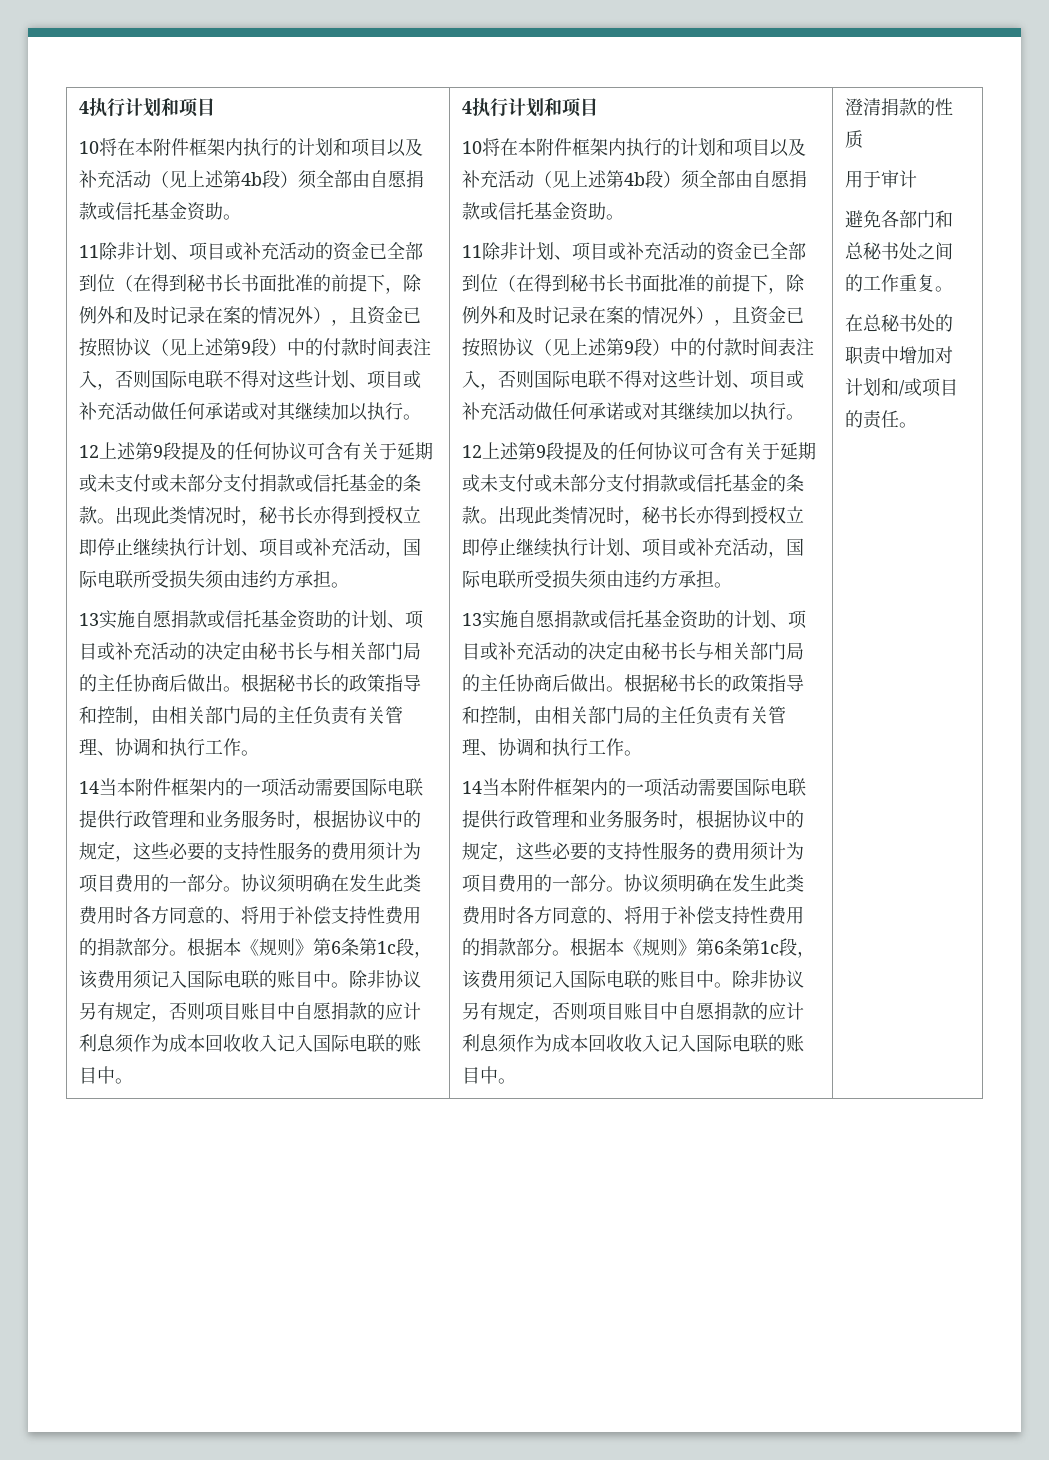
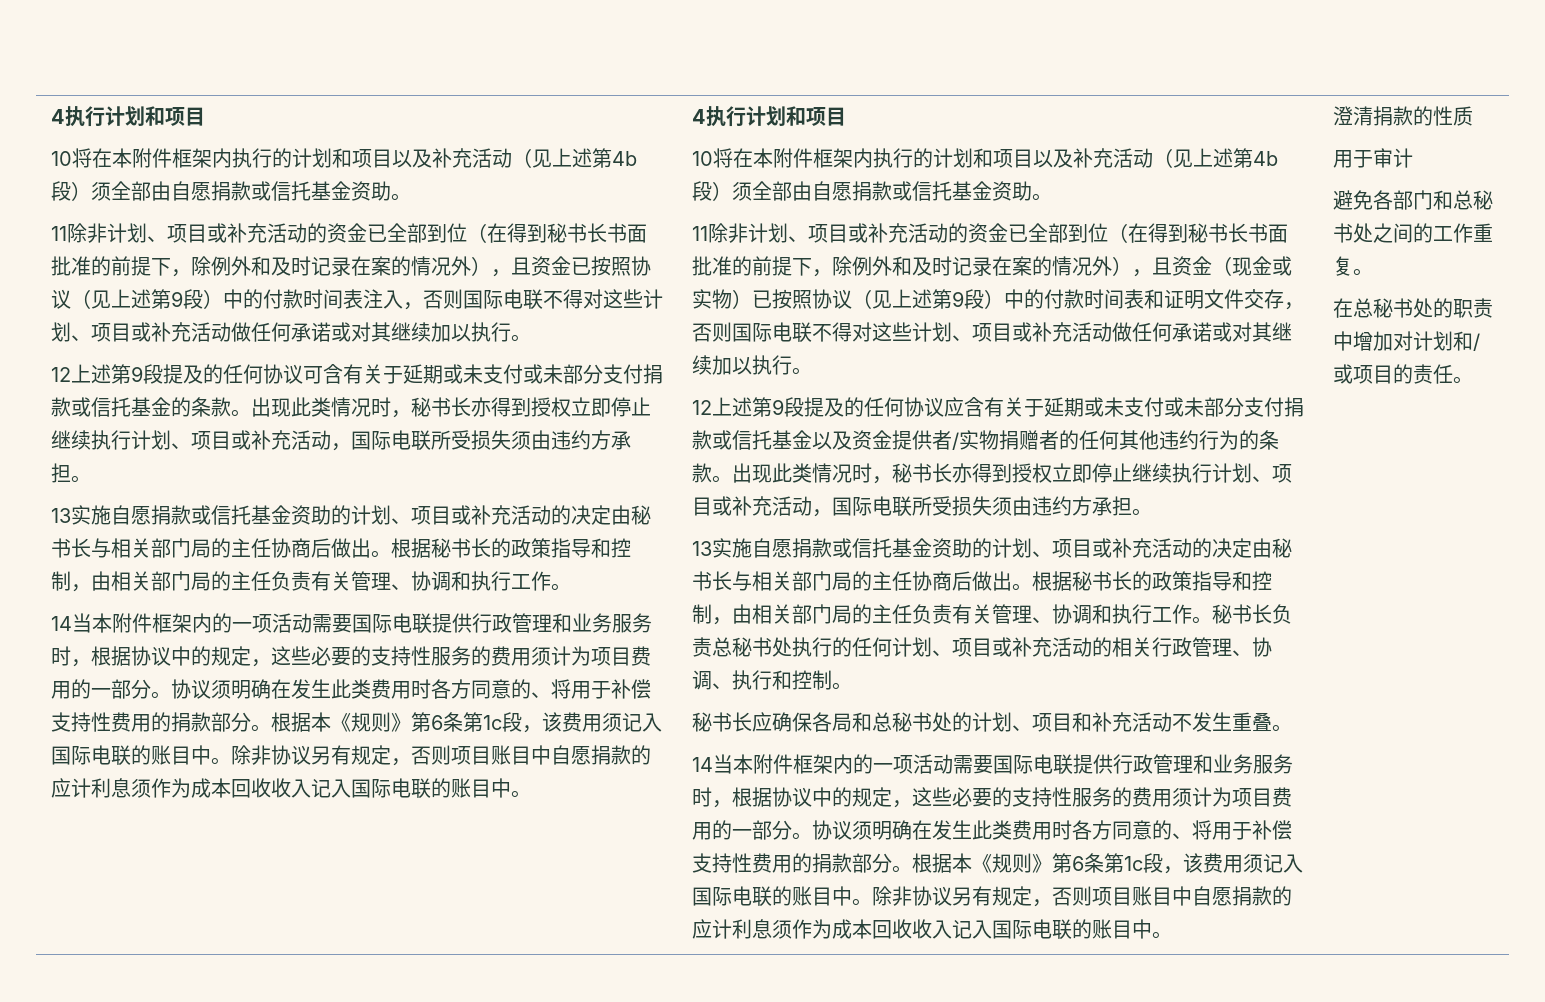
(787, 314) none -> [1211,256,1292,276] [691,289,752,309] （现金或实物）
[796,338,815,356] [462,370,481,388] 注入 -> [1143,289,1284,309] 和证明文件交存
[690,442,709,460] 可 -> [943,397,964,417] 应
(769, 482) none -> [811,430,1239,450] 以及资金提供者/实物捐赠者的任何其他违约行为
(643, 753) none -> [1211,604,1292,624] [691,637,1272,657] [691,670,852,690] [691,712,1292,732] 秘书长负责总秘书处执行的任何计划、项目或补充活动的相关行政管理、协调、执行和控制。 // 秘书长应确保各局和总秘书处的计划、项目和补充活动不发生重叠。

